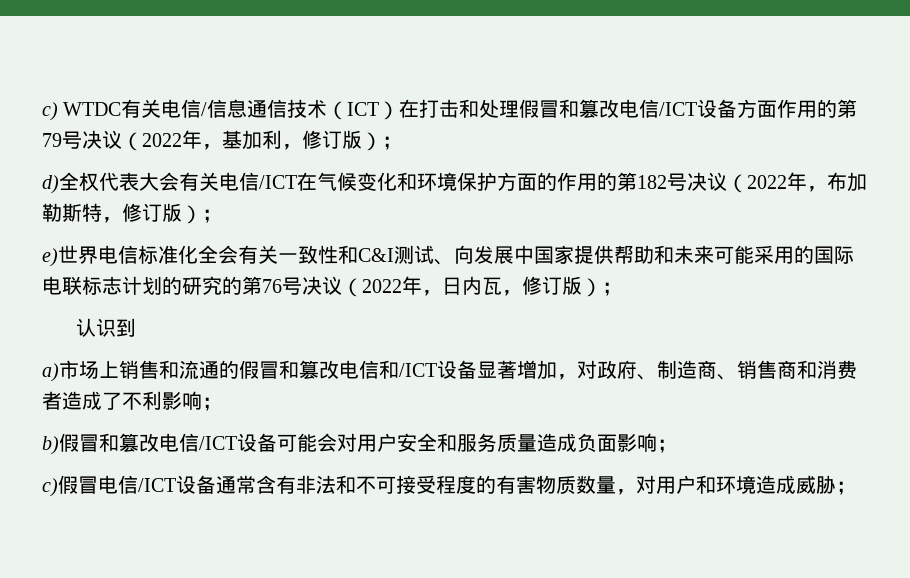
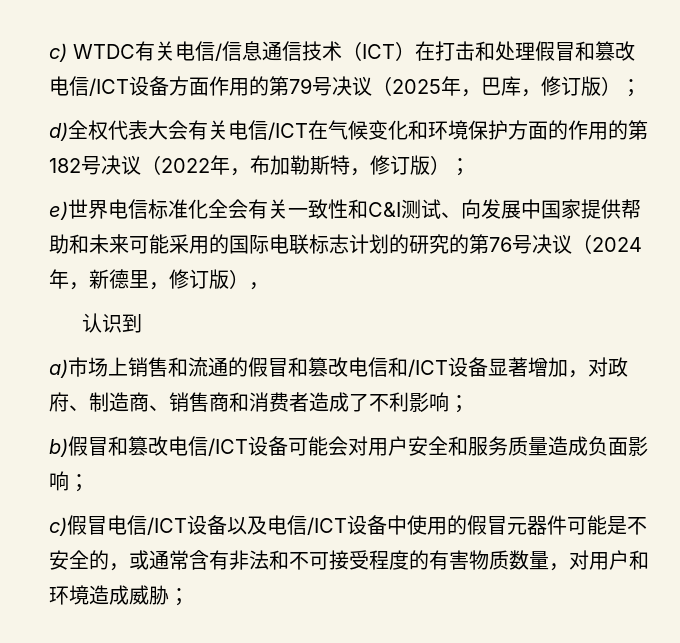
[142,130,282,150] 2022年，基加利 -> [392,76,521,97] 2025年，巴库
[362,276,622,297] 2022年，日内瓦，修订版）； -> [592,237,642,252] [49,269,269,290] 2024年，新德里，修订版），
(216, 484) none -> [227,515,647,535] [49,550,149,571] 以及电信/ICT设备中使用的假冒元器件可能是不安全的，或

